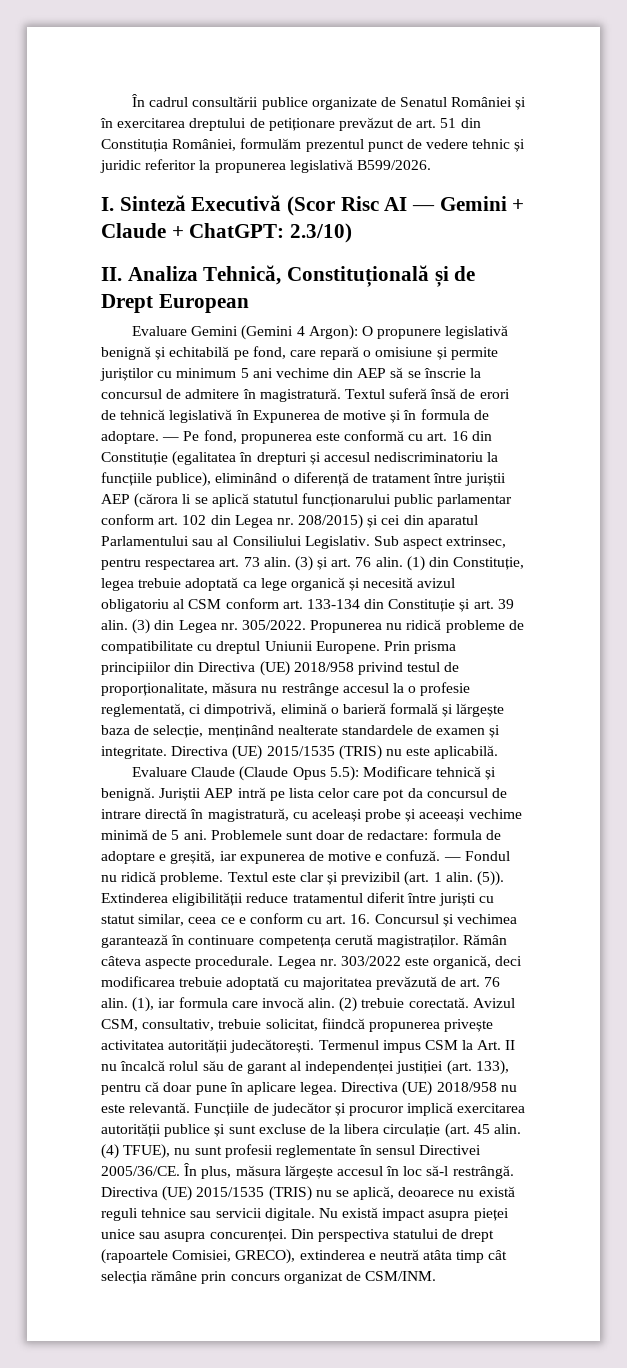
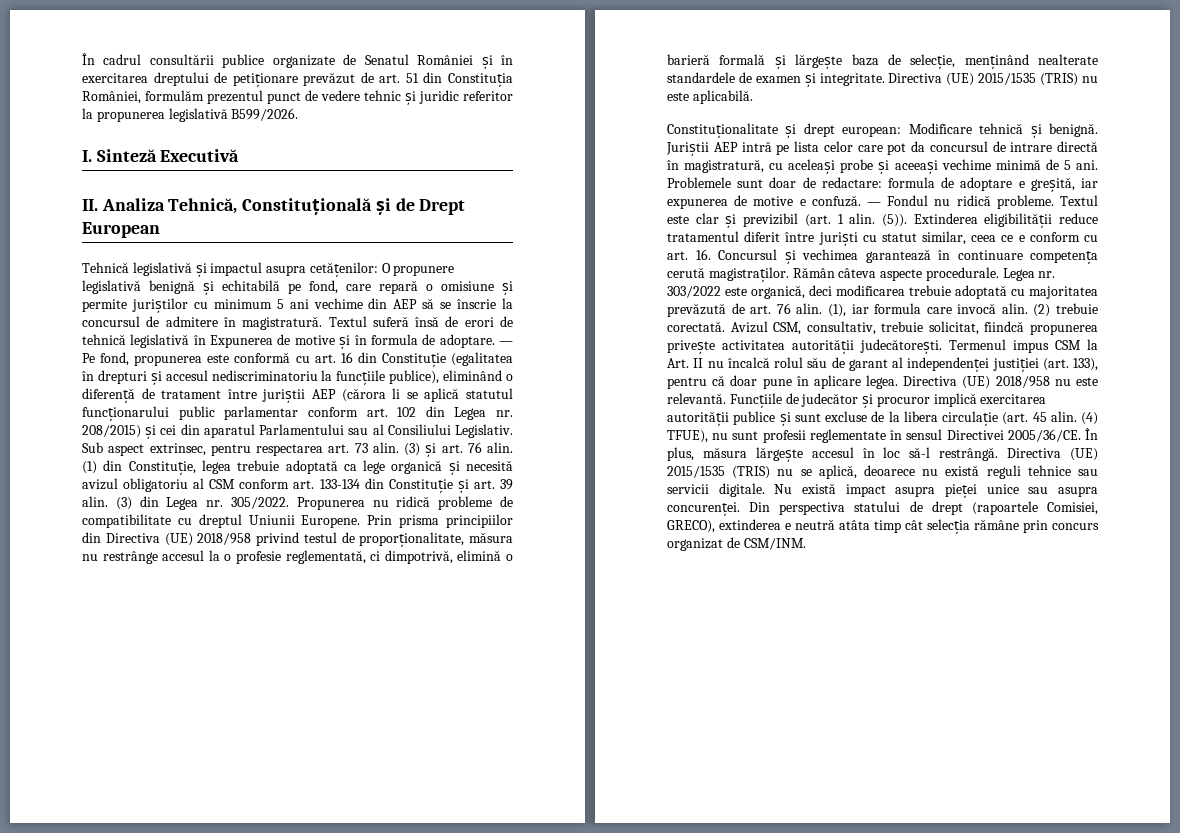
[287,196,525,216] [101,223,353,243] (Scor Risc AI — Gemini + Claude + ChatGPT: 2.3/10) -> (240, 155) none
[132,325,358,340] Evaluare Gemini (Gemini 4 Argon): -> [82,262,378,277] Tehnică legislativă și impactul asupra cetățenilor:
[132,766,359,781] Evaluare Claude (Claude Opus 5.5): -> [667,123,902,138] Constituționalitate și drept european:

